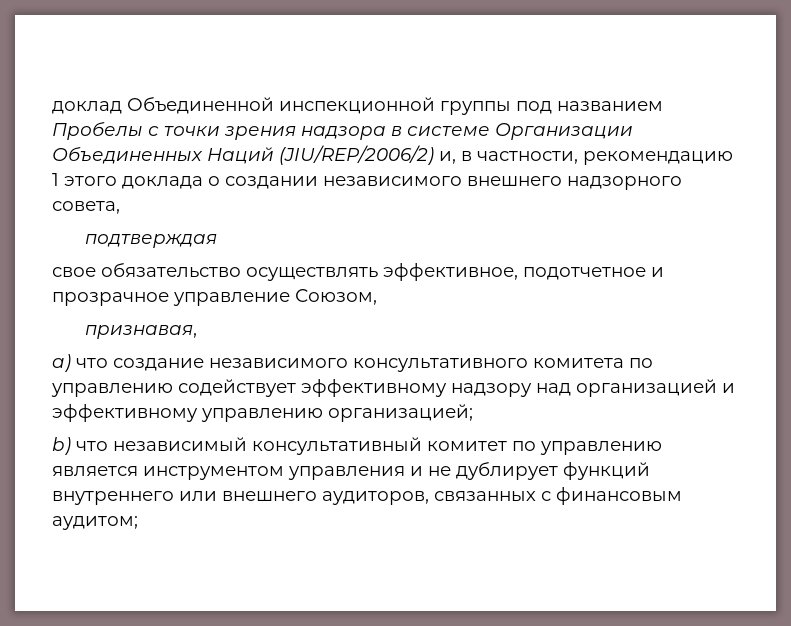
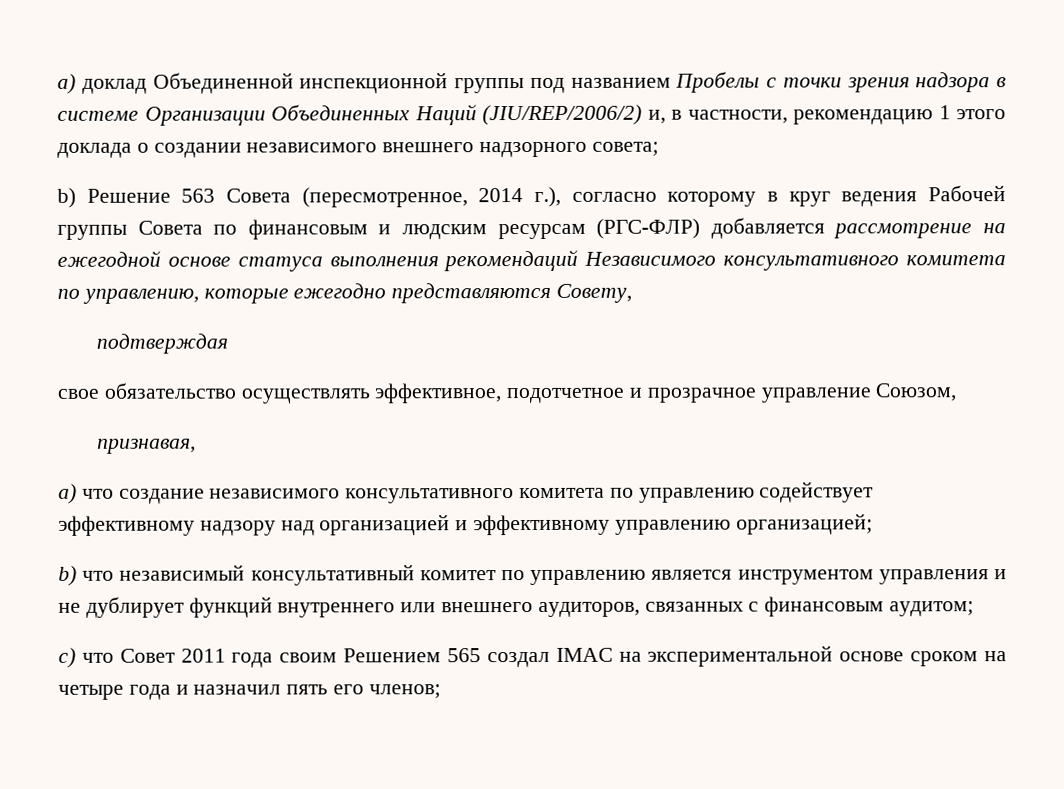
(52, 107) none -> [57,73,76,94] а)
[52,201,120,214] совета, -> [591,141,659,156] [57,185,1006,208] [57,217,1007,240] [57,249,1006,272] [57,282,633,304] совета; // b) Решение 563 Совета (пересмотренное, 2014 г.), согласно которому в круг ведения Рабочей группы Совета по финансовым и людским ресурсам (РГС-ФЛР) добавляется рассмотрение на ежегодной основе статуса выполнения рекомендаций Независимого консультативного комитета по управлению, которые ежегодно представляются Совету,
(138, 523) none -> [58,645,1008,668] [58,684,441,700] // c) что Совет 2011 года своим Решением 565 создал IMAC на экспериментальной основе сроком на четыре года и назначил пять его членов;

